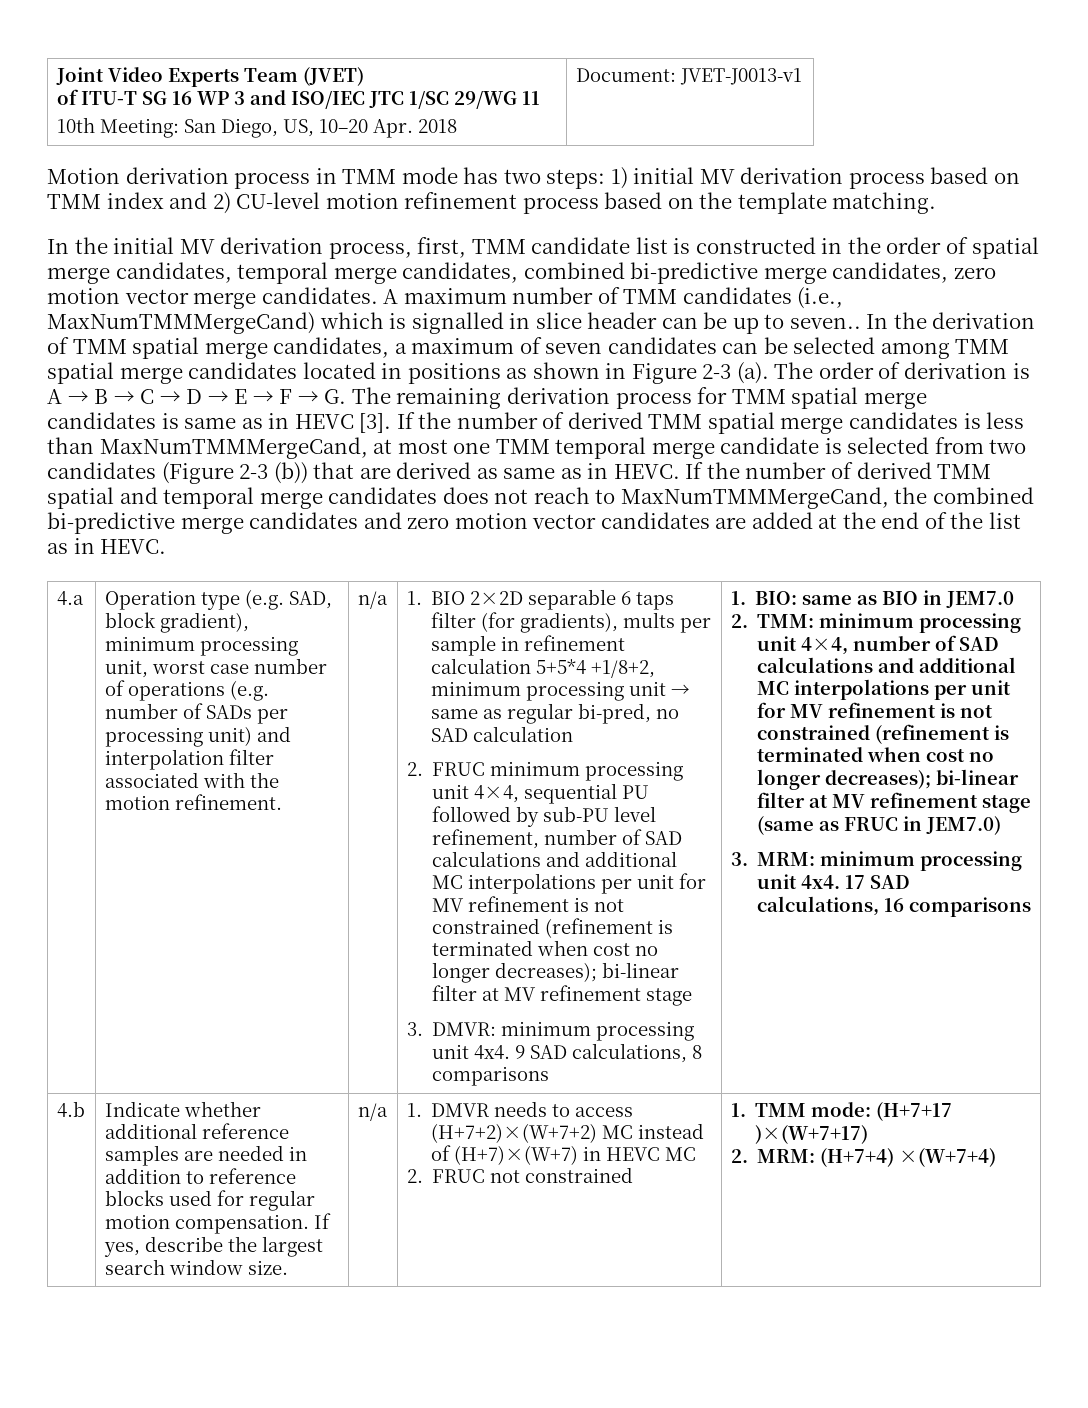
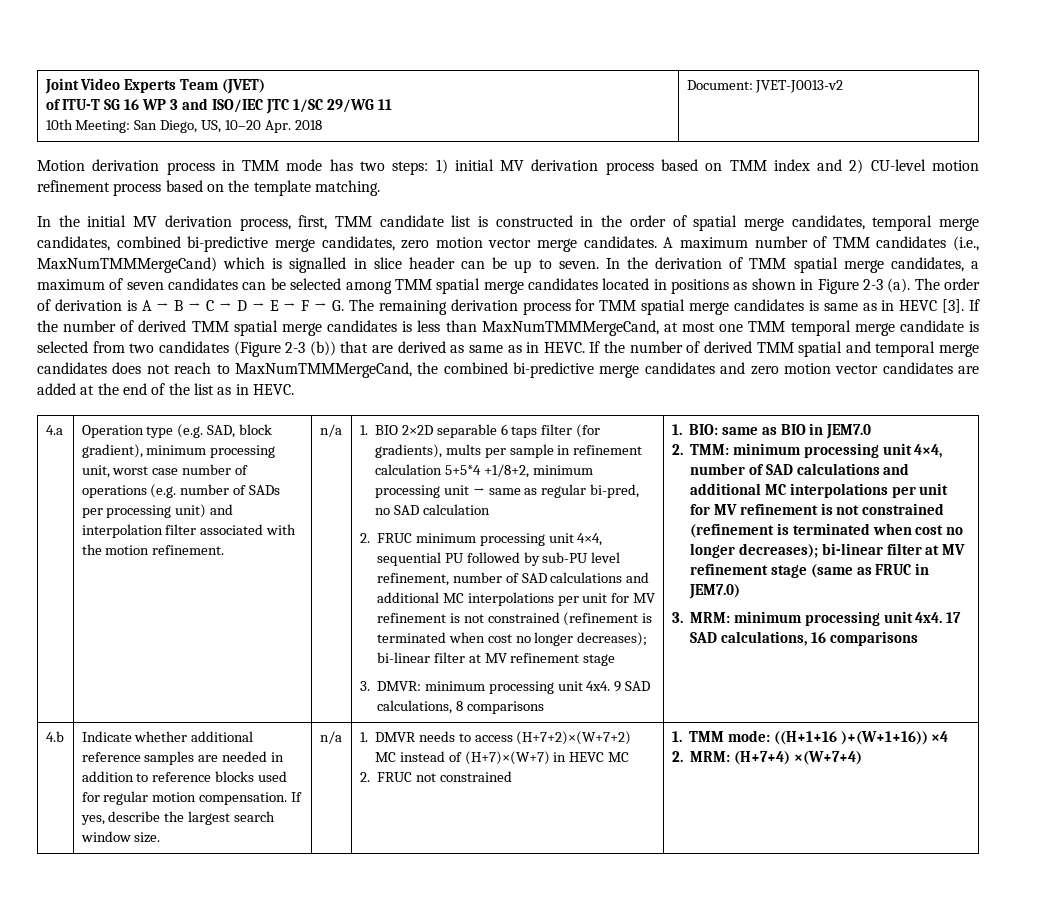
[679,68,802,85] JVET-J0013-v1 -> [755,80,844,93] JVET-J0013-v2
[789,317,861,329] seven.. -> [558,261,599,269] seven.
[875,1102,952,1121] [754,1125,868,1144] (H+7+17 )×(W+7+17) -> [773,731,949,745] ((H+1+16 )+(W+1+16)) ×4

